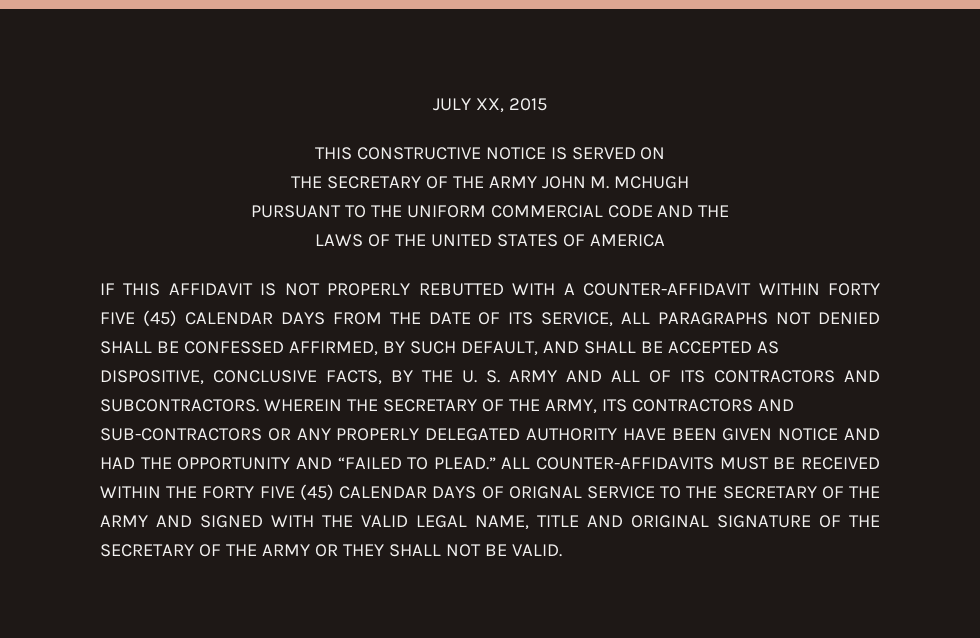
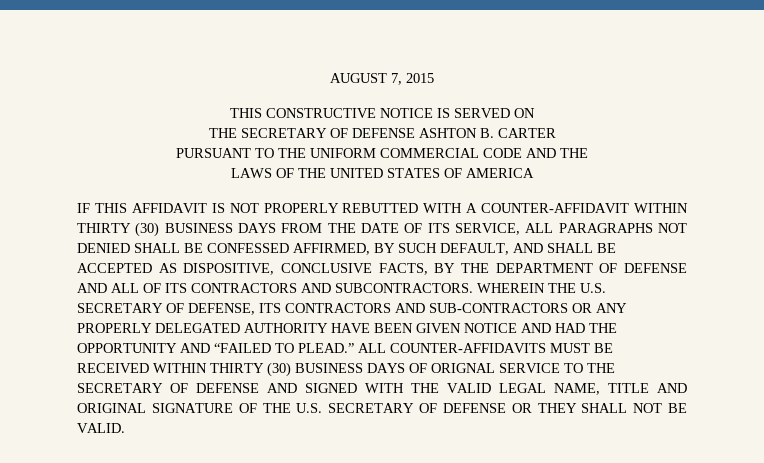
[433,98,504,113] JULY XX, -> [330,73,402,85] AUGUST 7,
[452,176,690,189] THE ARMY JOHN M. MCHUGH -> [351,128,556,138] DEFENSE ASHTON B. CARTER
[828,283,880,296] [100,310,273,327] FORTY FIVE (45) CALENDAR -> [77,222,233,237] THIRTY (30) BUSINESS
[462,370,557,383] U. S. ARMY -> [495,263,687,273] DEPARTMENT OF DEFENSE
[382,399,597,414] SECRETARY OF THE ARMY, -> [580,283,606,293] [77,303,255,315] U.S. SECRETARY OF DEFENSE,
[166,484,428,501] THE FORTY FIVE (45) CALENDAR -> [210,362,363,377] THIRTY (30) BUSINESS
[848,486,880,498] [100,515,148,527] THE ARMY -> [196,383,259,393] DEFENSE
[100,544,310,557] SECRETARY OF THE ARMY -> [296,403,506,413] U.S. SECRETARY OF DEFENSE

